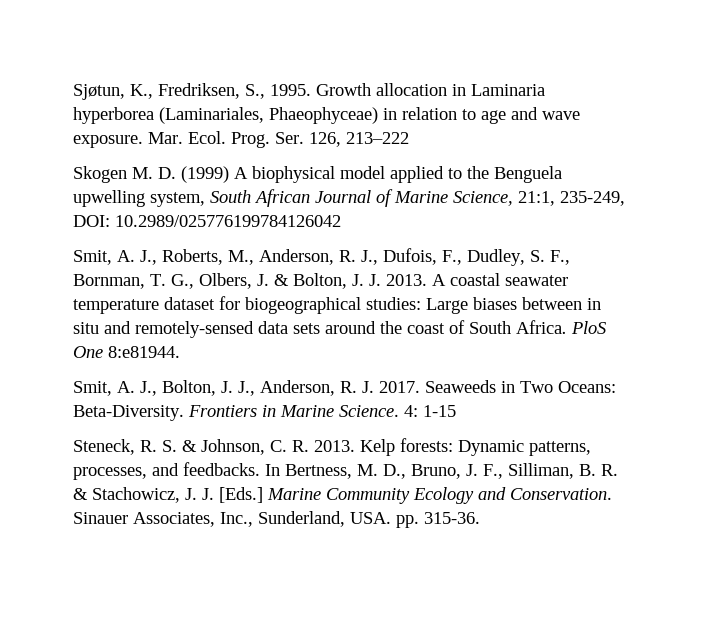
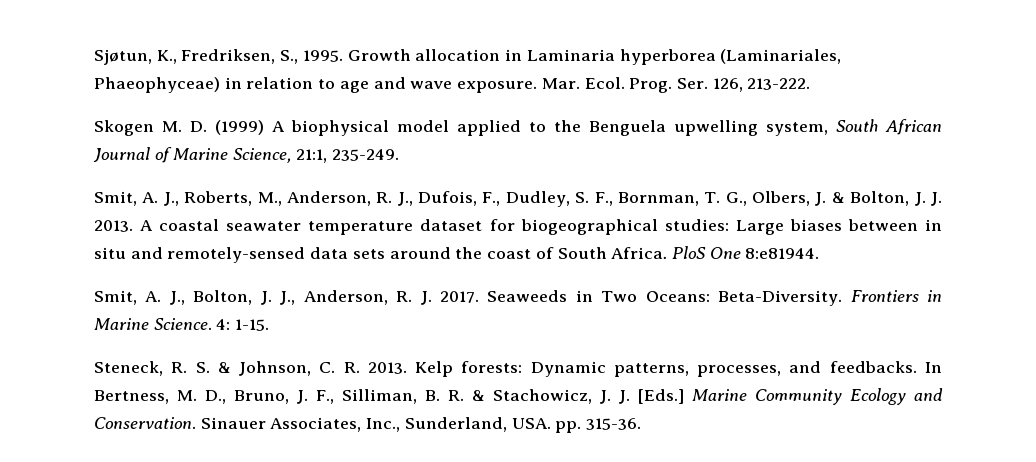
[346,132,409,144] 213–222 -> [747,78,811,90] 213-222.
[560,191,625,206] [73,215,341,227] 235-249, DOI: 10.2989/025776199784126042 -> [331,149,399,161] 235-249.
[423,405,456,417] 1-15 -> [235,319,270,331] 1-15.

